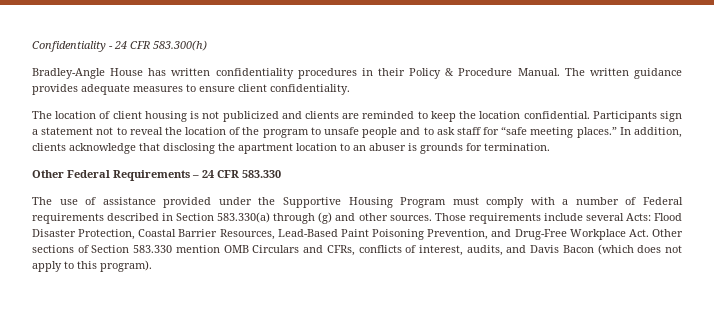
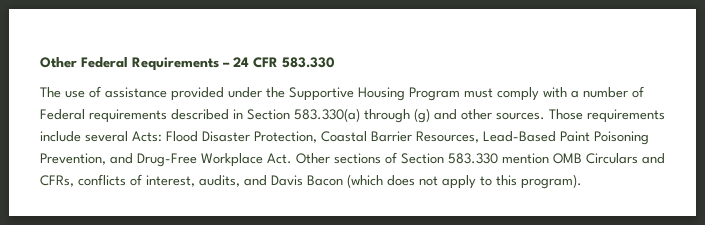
[32,40,207,52] [32,68,682,79] [32,84,350,95] [32,111,682,122] [32,126,682,138] [32,143,550,154] Confidentiality - 24 CFR 583.300(h) // Bradley-Angle House has written confidentiality procedures in their Policy & Procedure Manual. The written guidance provides adequate measures to ensure client confidentiality. // The location of client housing is not publicized and clients are reminded to keep the location confidential. Participants sign a statement not to reveal the location of the program to unsafe people and to ask staff for “safe meeting places.” In addition, clients acknowledge that disclosing the apartment location to an abuser is grounds for termination. // -> (40, 62) none

